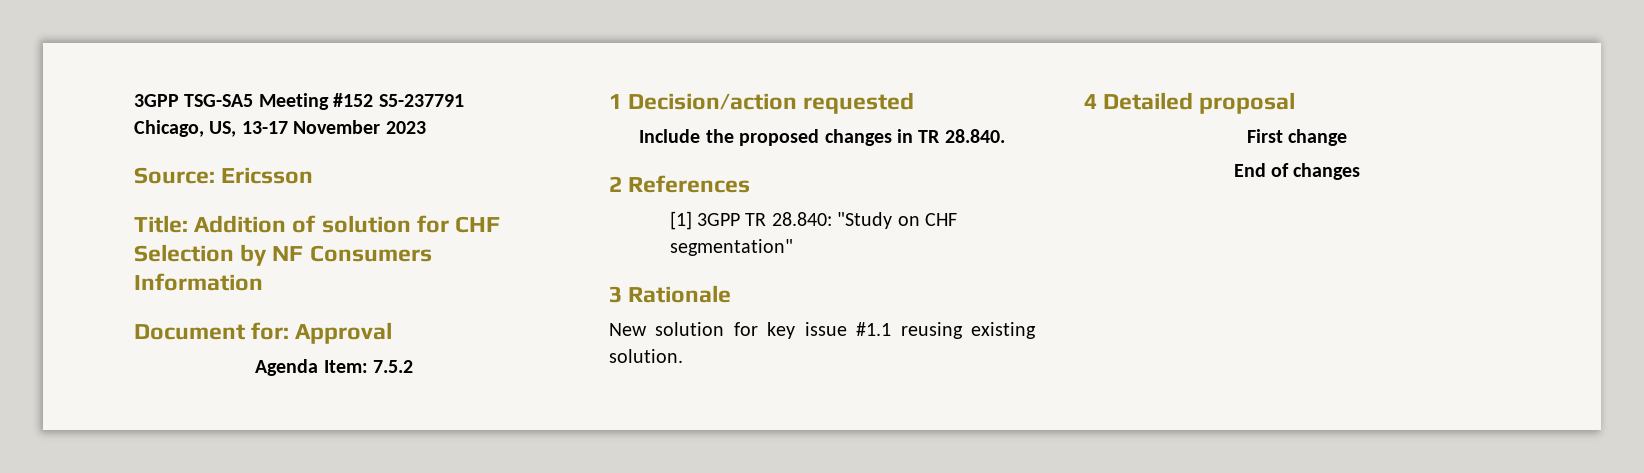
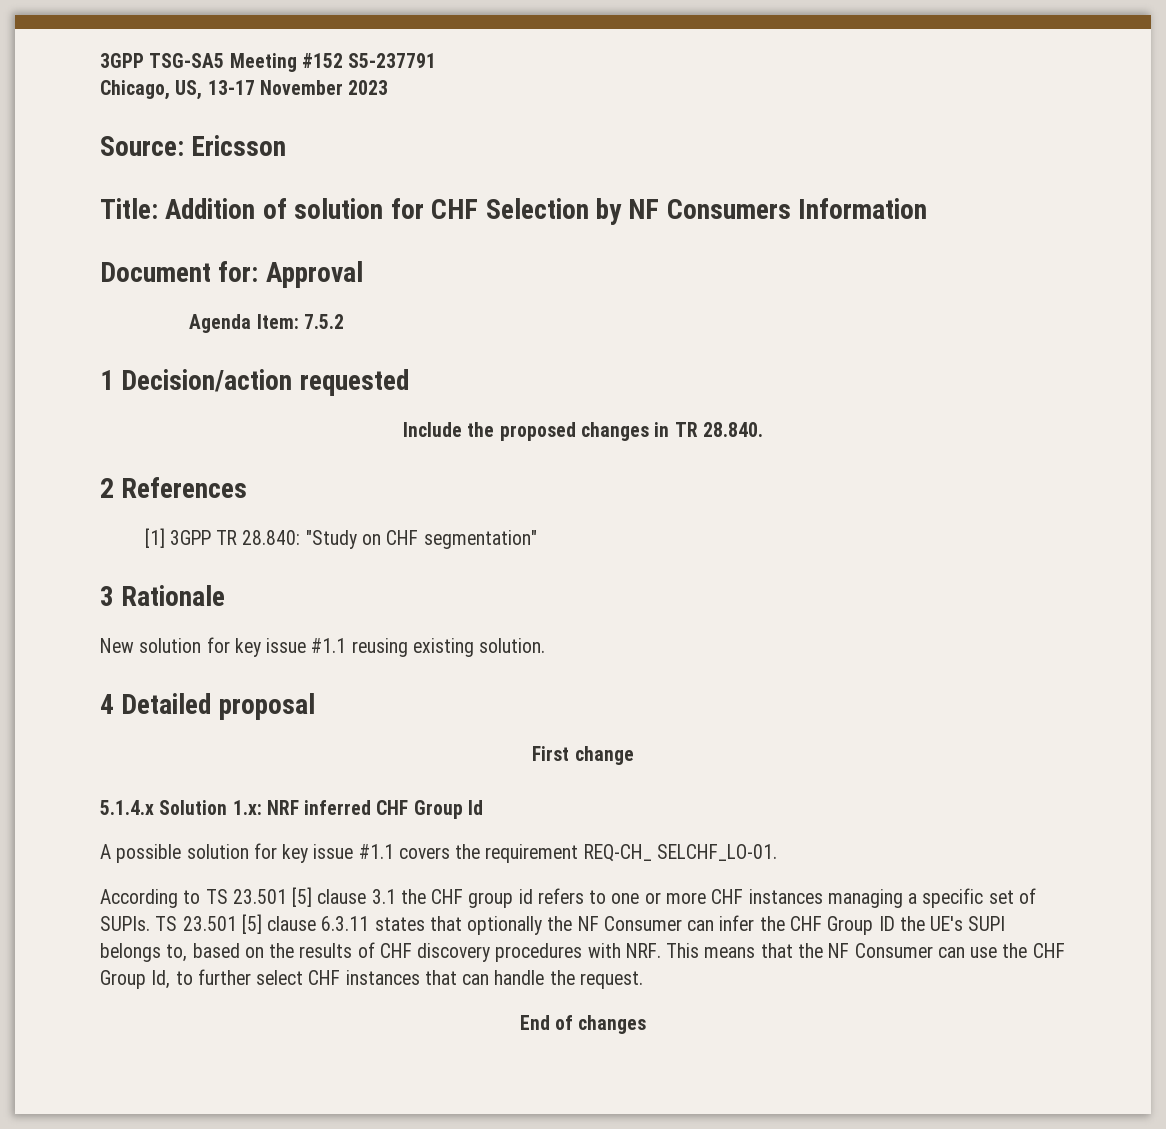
(1348, 137) none -> [100,800,483,819] [100,843,777,863] [100,887,1036,908] [100,914,1006,935] [100,942,1065,962] [100,969,643,989] // 5.1.4.x Solution 1.x: NRF inferred CHF Group Id // A possible solution for key issue #1.1 covers the requirement REQ-CH_ SELCHF_LO-01. // According to TS 23.501 [5] clause 3.1 the CHF group id refers to one or more CHF instances managing a specific set of SUPIs. TS 23.501 [5] clause 6.3.11 states that optionally the NF Consumer can infer the CHF Group ID the UE's SUPI belongs to, based on the results of CHF discovery procedures with NRF. This means that the NF Consumer can use the CHF Group Id, to further select CHF instances that can handle the request.

